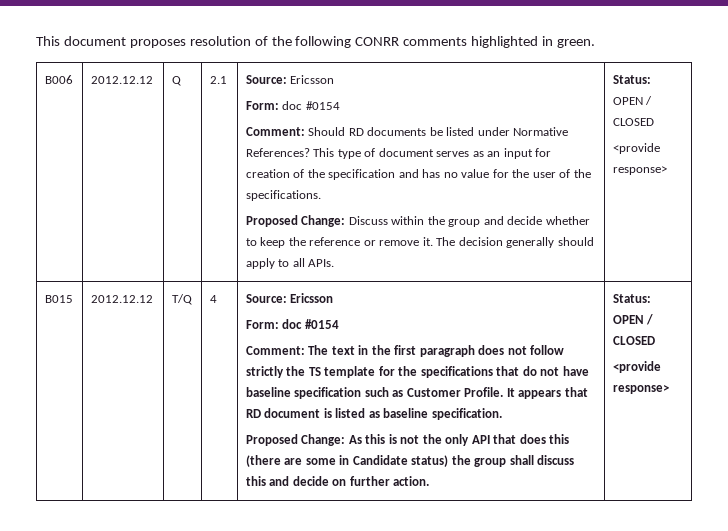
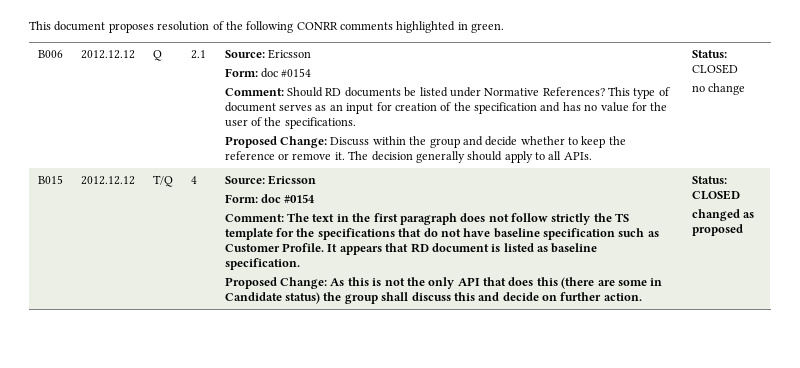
[612,96,653,105] [612,118,654,126] [612,143,660,154] [612,166,667,175] OPEN / CLOSED // <provide response> -> [691,64,738,74] [691,83,746,95] CLOSED // no change
[612,314,654,325] [612,336,655,345] [612,361,661,373] [612,384,669,394] OPEN / CLOSED // <provide response> -> [691,190,740,200] [691,209,755,221] [691,224,743,236] CLOSED // changed as proposed

